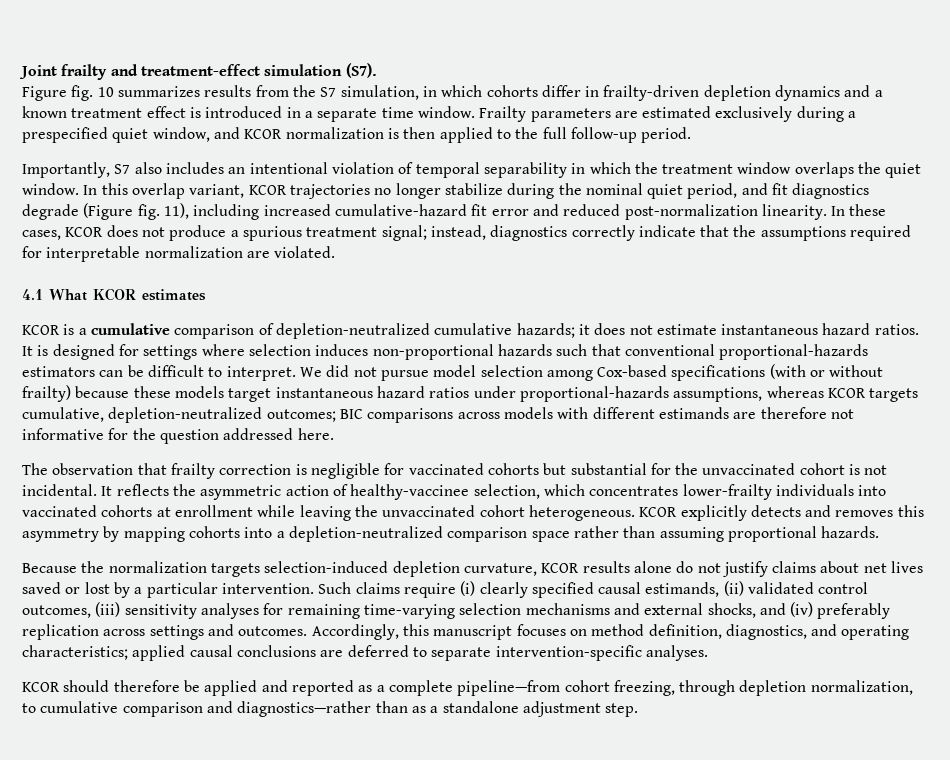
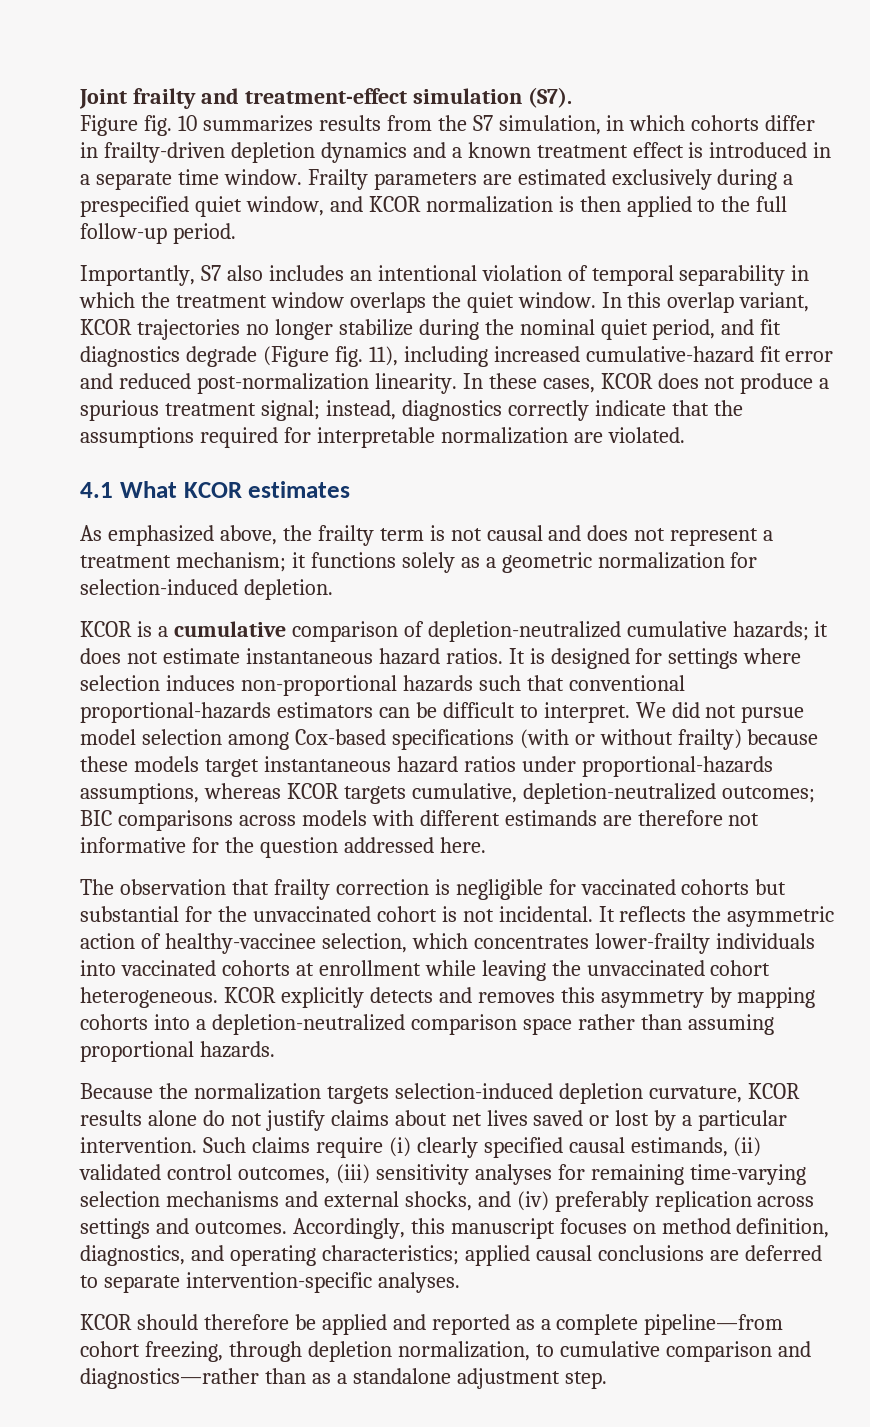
(206, 295) none -> [80,525,774,546] [80,552,758,573] [80,579,333,600] // As emphasized above, the frailty term is not causal and does not represent a treatment mechanism; it functions solely as a geometric normalization for selection-induced depletion.

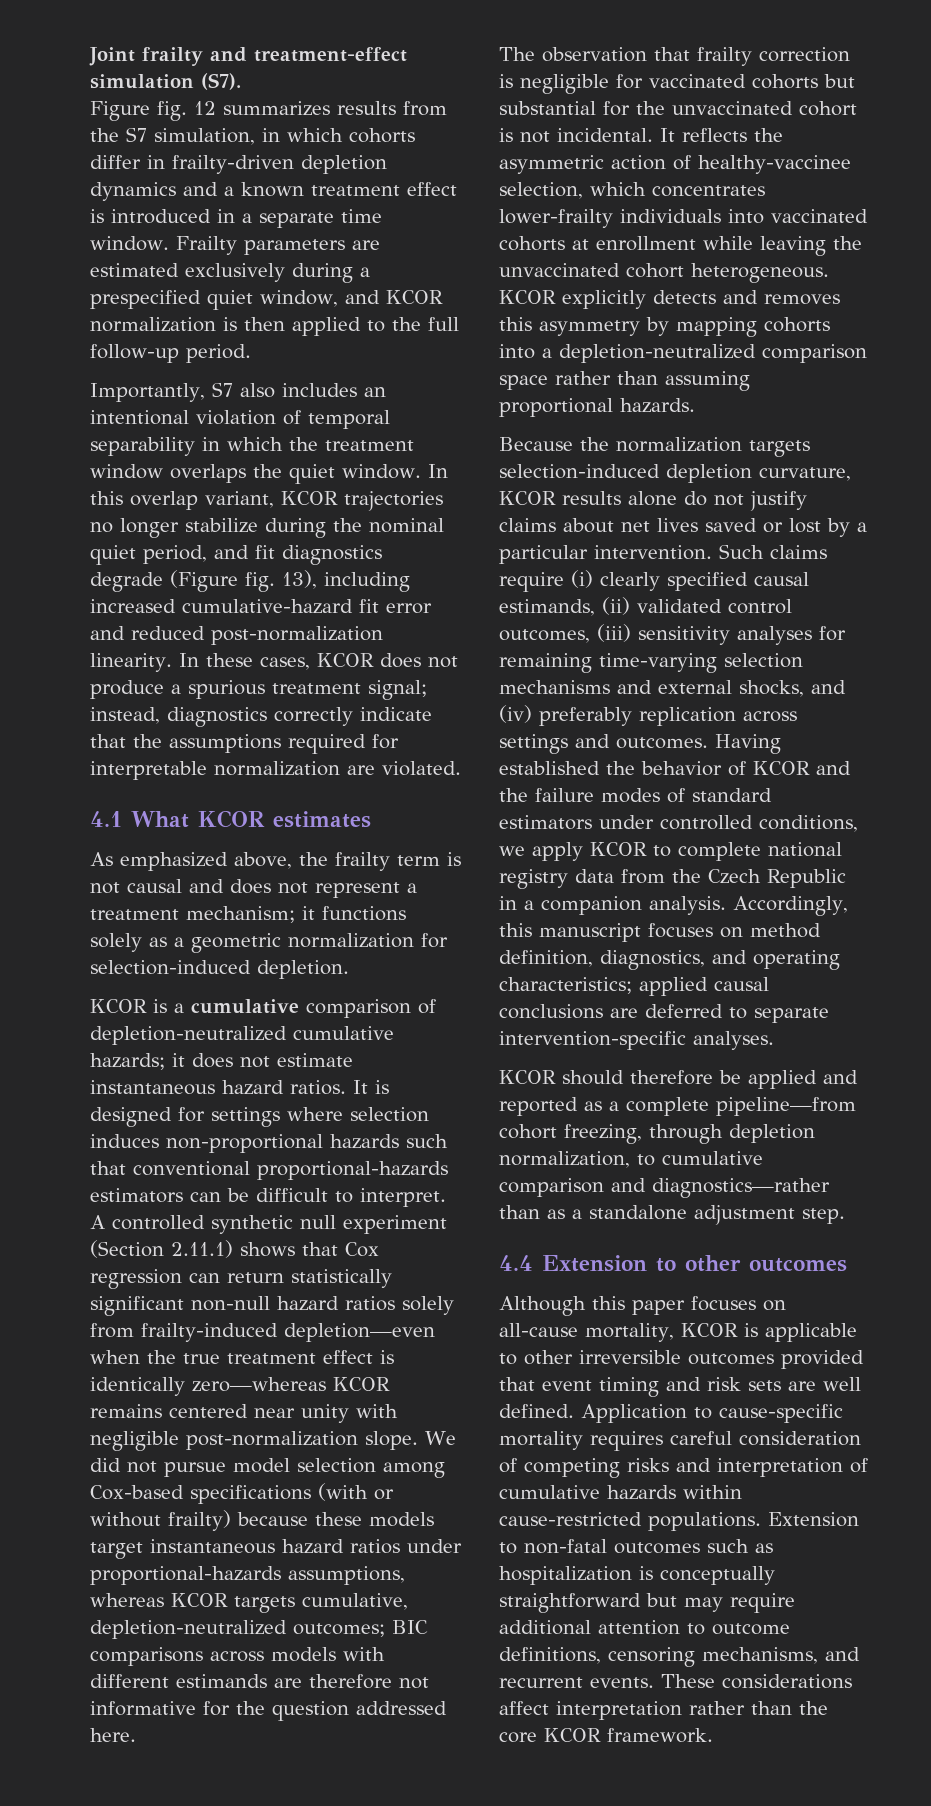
[177,115,197,131] 10 -> [194,101,216,115] 12
[368,346,398,366] 11), -> [282,570,317,589] 13),
(630, 712) none -> [90,1215,447,1234] [90,1240,379,1258] [90,1269,392,1289] [90,1296,454,1316] [90,1323,435,1342] [90,1350,394,1364] [90,1377,390,1396] [90,1404,398,1423] [90,1431,418,1451] A controlled synthetic null experiment (Section 2.11.1) shows that Cox regression can return statistically significant non-null hazard ratios solely from frailty-induced depletion—even when the true treatment effect is identically zero—whereas KCOR remains centered near unity with negligible post-normalization slope.
(287, 1227) none -> [715,734,781,754] [499,761,851,776] [499,788,772,803] [499,815,858,832] [499,842,842,861] [499,869,846,889] [499,896,726,915] Having established the behavior of KCOR and the failure modes of standard estimators under controlled conditions, we apply KCOR to complete national registry data from the Czech Republic in a companion analysis.
(607, 1380) none -> [499,1255,847,1272] [499,1296,786,1316] [499,1323,857,1342] [499,1350,864,1369] [499,1377,861,1397] [499,1404,843,1423] [499,1431,861,1451] [499,1458,868,1478] [499,1485,742,1500] [499,1512,859,1531] [499,1539,773,1554] [499,1566,775,1585] [499,1593,795,1613] [499,1620,790,1635] [499,1647,860,1667] [499,1674,852,1689] [499,1701,828,1720] [499,1728,713,1743] // 4.4 Extension to other outcomes // Although this paper focuses on all-cause mortality, KCOR is applicable to other irreversible outcomes provided that event timing and risk sets are well defined. Application to cause-specific mortality requires careful consideration of competing risks and interpretation of cumulative hazards within cause-restricted populations. Extension to non-fatal outcomes such as hospitalization is conceptually straightforward but may require additional attention to outcome definitions, censoring mechanisms, and recurrent events. These considerations affect interpretation rather than the core KCOR framework.

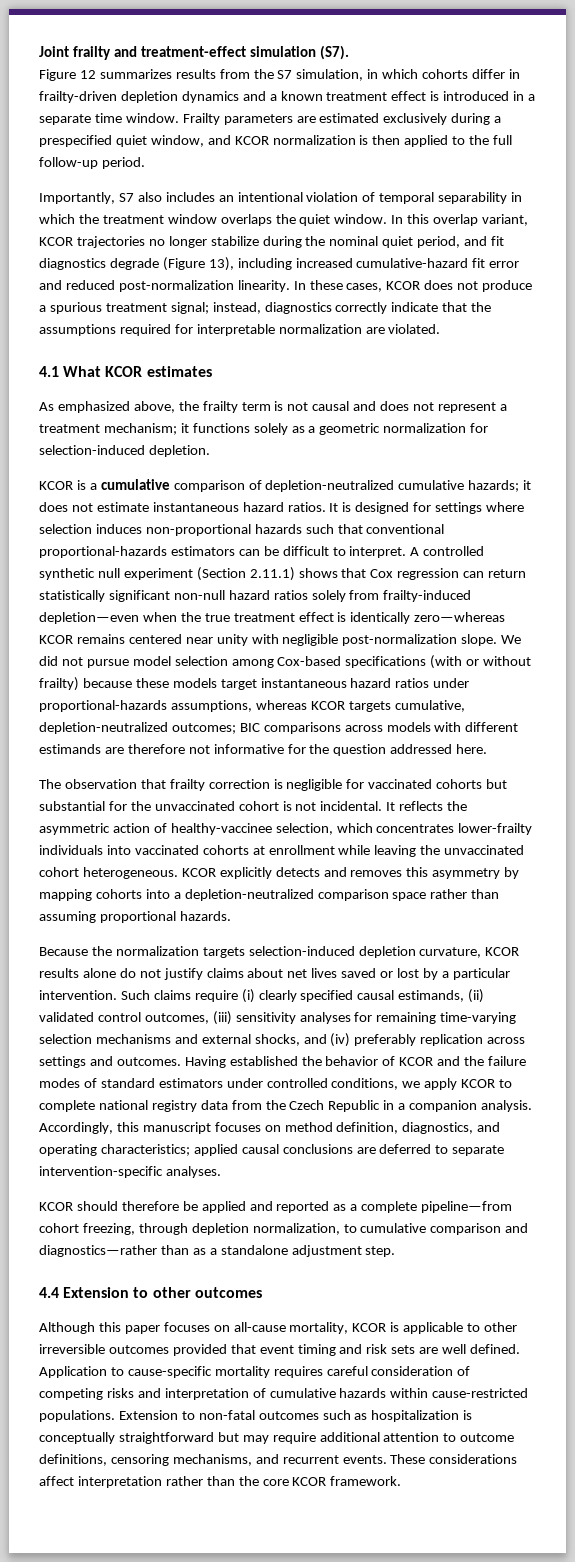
[157,101,187,121] fig. -> (76, 75) none
[245,572,275,592] fig. -> (205, 264) none

